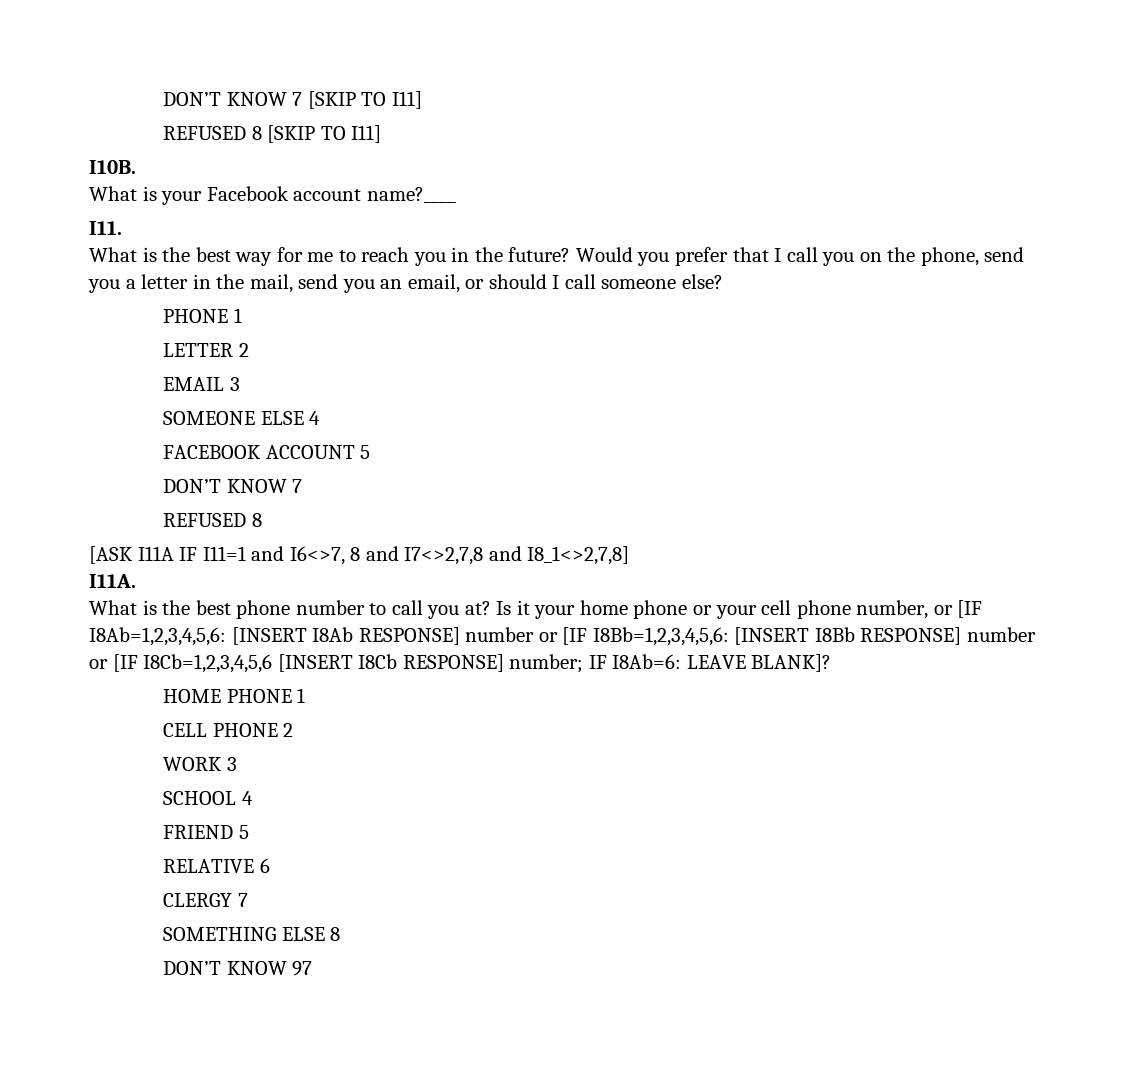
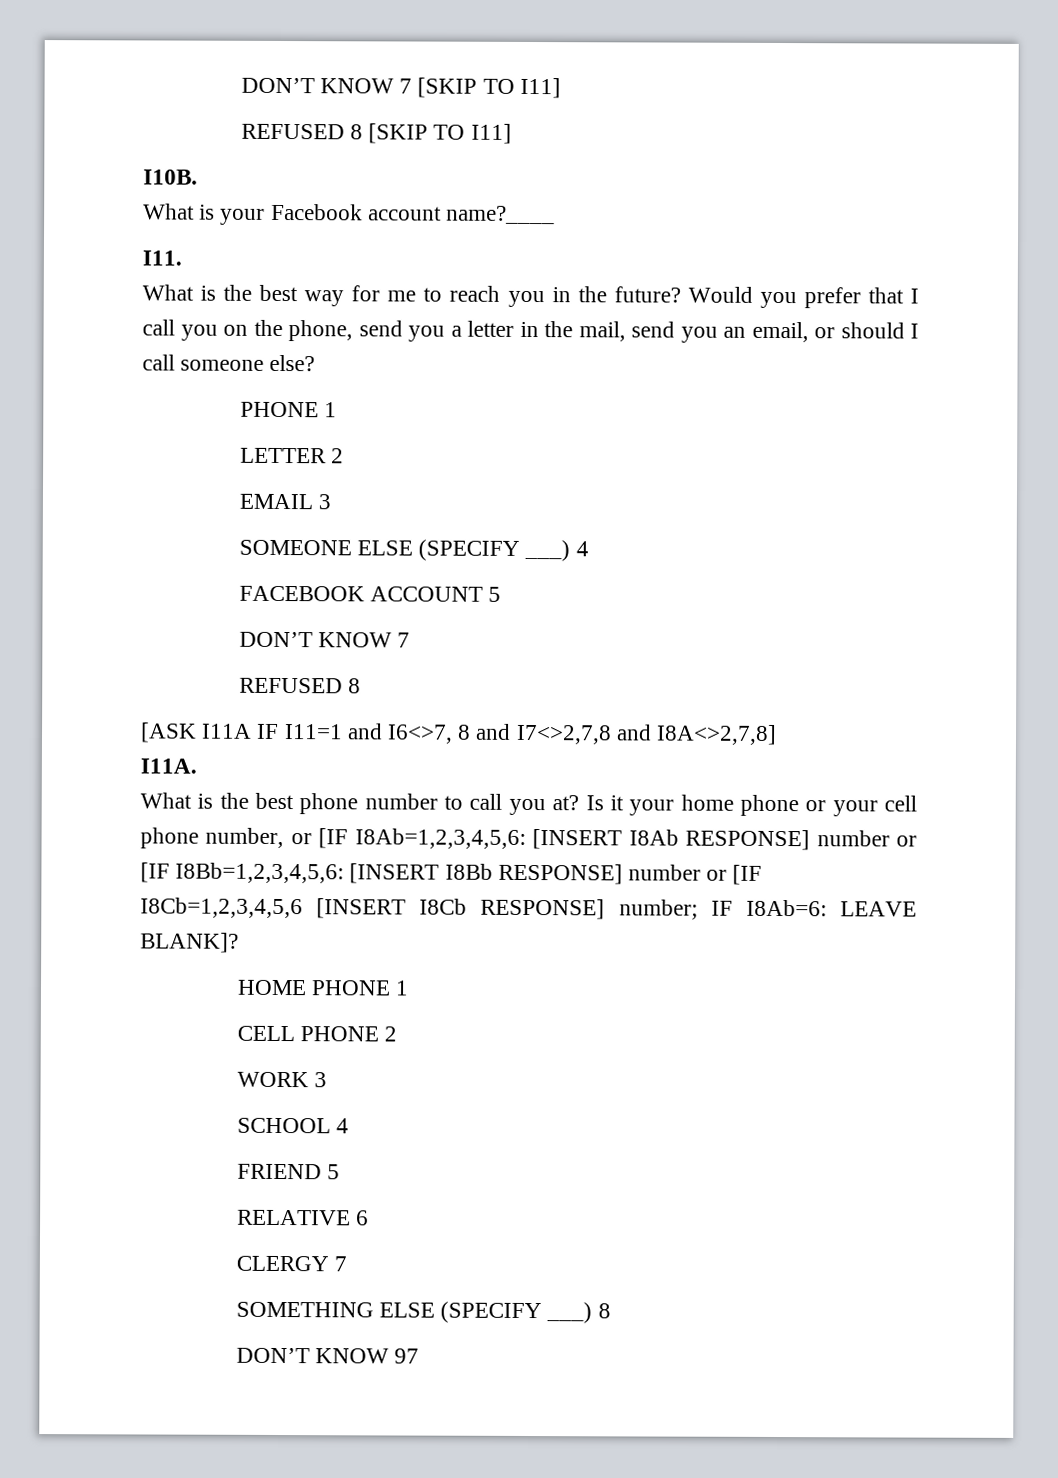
(304, 418) none -> [418,539,571,562] (SPECIFY ___)
[527,546,630,565] I8_1<>2,7,8] -> [656,724,778,745] I8A<>2,7,8]
(325, 934) none -> [440,1301,593,1324] (SPECIFY ___)

